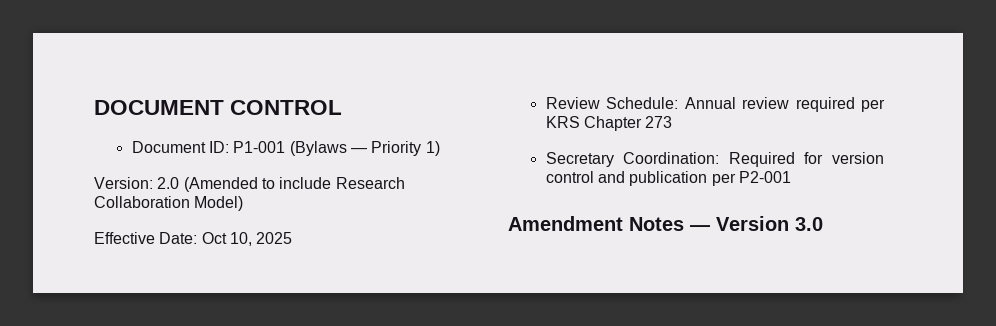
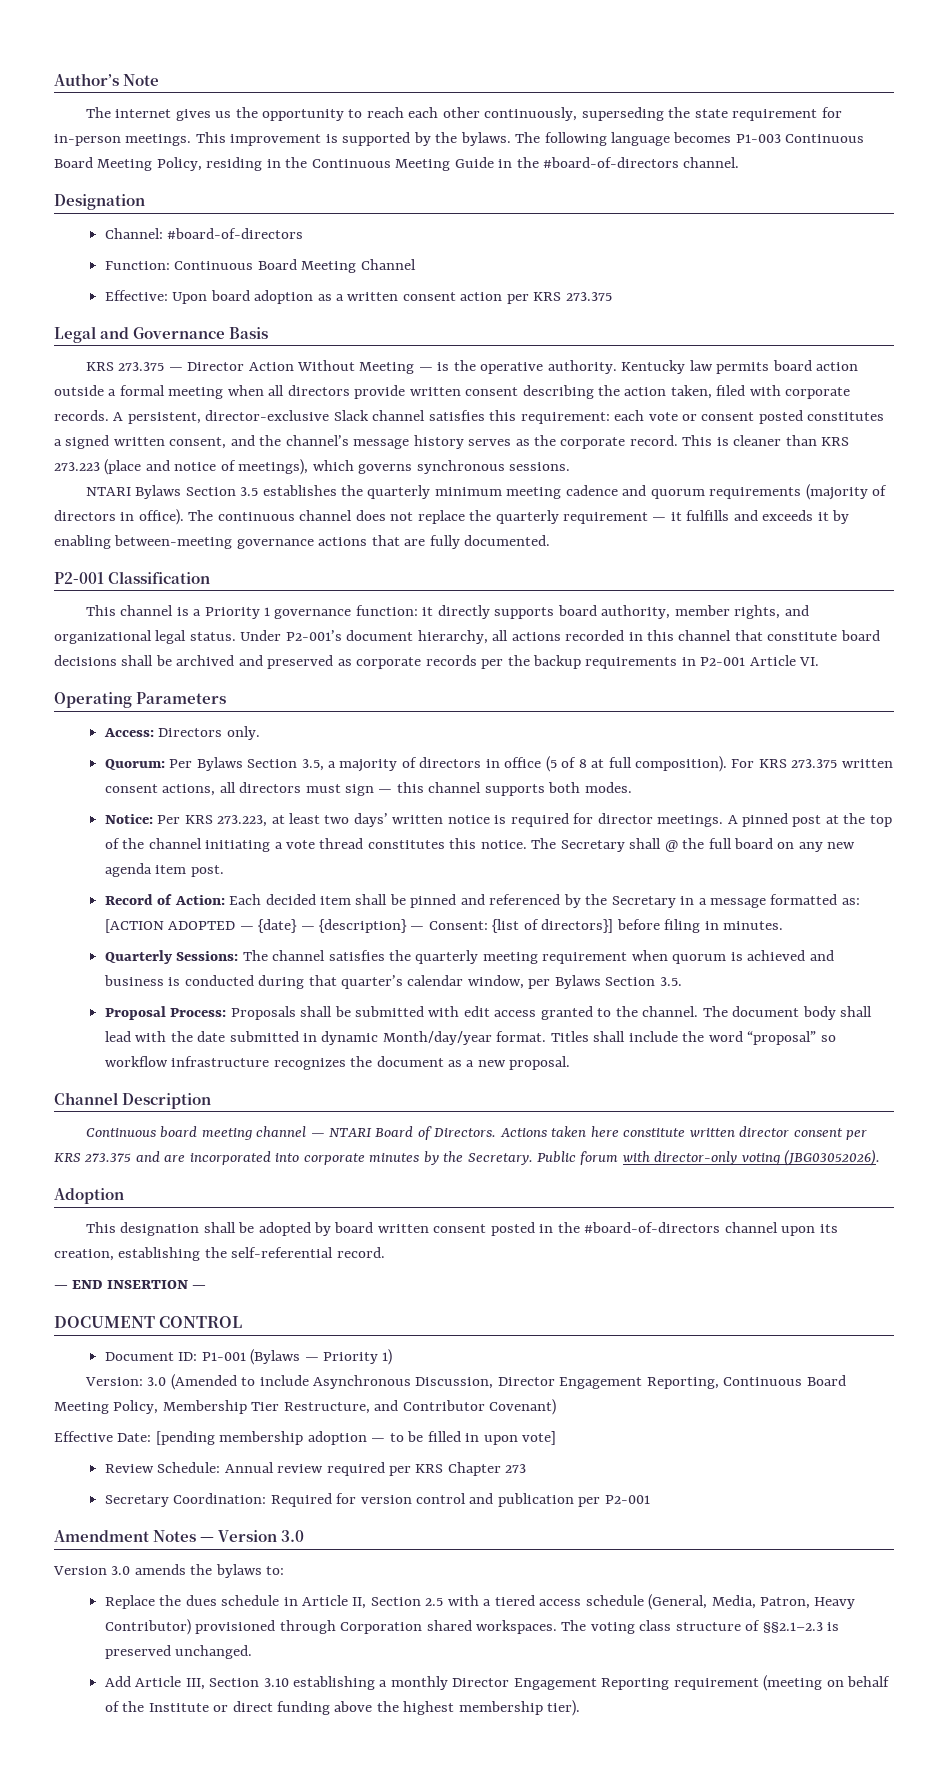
(94, 107) none -> [54,73,160,86] [85,107,842,121] [54,132,865,146] [54,157,740,171] [54,194,145,210] [104,228,304,239] [104,259,416,273] [104,290,612,304] [54,326,269,343] [85,360,858,374] [54,385,851,399] [54,410,885,424] [54,435,850,449] [54,459,571,475] [85,484,888,500] [54,509,850,525] [54,535,551,549] [54,571,211,584] [85,605,809,619] [54,630,880,644] [54,655,820,669] [54,692,227,708] [103,726,260,740] [104,756,893,772] [104,782,632,796] [104,813,892,827] [104,838,856,852] [104,863,224,877] [104,894,860,908] [104,919,784,933] [104,950,834,964] [103,975,682,989] [104,1006,873,1020] [104,1031,836,1045] [104,1056,571,1070] [54,1092,212,1109] [85,1126,867,1140] [54,1149,881,1166] [54,1188,124,1204] [85,1222,838,1236] [54,1247,385,1261] [54,1280,207,1289] Author’s Note // The internet gives us the opportunity to reach each other continuously, superseding the state requirement for in-person meetings. This improvement is supported by the bylaws. The following language becomes P1-003 Continuous Board Meeting Policy, residing in the Continuous Meeting Guide in the #board-of-directors channel. // Designation // Channel: #board-of-directors // Function: Continuous Board Meeting Channel // Effective: Upon board adoption as a written consent action per KRS 273.375 // Legal and Governance Basis // KRS 273.375 — Director Action Without Meeting — is the operative authority. Kentucky law permits board action outside a formal meeting when all directors provide written consent describing the action taken, filed with corporate records. A persistent, director-exclusive Slack channel satisfies this requirement: each vote or consent posted constitutes a signed written consent, and the channel’s message history serves as the corporate record. This is cleaner than KRS 273.223 (place and notice of meetings), which governs synchronous sessions. // NTARI Bylaws Section 3.5 establishes the quarterly minimum meeting cadence and quorum requirements (majority of directors in office). The continuous channel does not replace the quarterly requirement — it fulfills and exceeds it by enabling between-meeting governance actions that are fully documented. // P2-001 Classification // This channel is a Priority 1 governance function: it directly supports board authority, member rights, and organizational legal status. Under P2-001’s document hierarchy, all actions recorded in this channel that constitute board decisions shall be archived and preserved as corporate records per the backup requirements in P2-001 Article VI. // Operating Parameters // Access: Directors only. // Quorum: Per Bylaws Section 3.5, a majority of directors in office (5 of 8 at full composition). For KRS 273.375 written consent actions, all directors must sign — this channel supports both modes. // Notice: Per KRS 273.223, at least two days’ written notice is required for director meetings. A pinned post at the top of the channel initiating a vote thread constitutes this notice. The Secretary shall @ the full board on any new agenda item post. // Record of Action: Each decided item shall be pinned and referenced by the Secretary in a message formatted as: [ACTION ADOPTED — {date} — {description} — Consent: {list of directors}] before filing in minutes. // Quarterly Sessions: The channel satisfies the quarterly meeting requirement when quorum is achieved and business is conducted during that quarter’s calendar window, per Bylaws Section 3.5. // Proposal Process: Proposals shall be submitted with edit access granted to the channel. The document body shall lead with the date submitted in dynamic Month/day/year format. Titles shall include the word “proposal” so workflow infrastructure recognizes the document as a new proposal. // Channel Description // Continuous board meeting channel — NTARI Board of Directors. Actions taken here constitute written director consent per KRS 273.375 and are incorporated into corporate minutes by the Secretary. Public forum with director-only voting (JBG03052026). // Adoption // This designation shall be adopted by board written consent posted in the #board-of-directors channel upon its creation, establishing the self-referential record. // — END INSERTION — //
[157,177,180,189] 2.0 -> [147,1377,167,1386] 3.0
[335,177,405,189] [94,196,244,211] [94,232,293,246] Research Collaboration Model) // Effective Date: Oct 10, 2025 -> [312,1375,846,1389] [54,1399,557,1415] [54,1431,557,1445] Asynchronous Discussion, Director Engagement Reporting, Continuous Board Meeting Policy, Membership Tier Restructure, and Contributor Covenant) // Effective Date: [pending membership adoption — to be filled in upon vote]
(823, 224) none -> [53,1564,285,1578] [104,1594,856,1610] [104,1619,840,1635] [104,1645,253,1659] [104,1675,891,1691] [104,1700,581,1716] // Version 3.0 amends the bylaws to: // Replace the dues schedule in Article II, Section 2.5 with a tiered access schedule (General, Media, Patron, Heavy Contributor) provisioned through Corporation shared workspaces. The voting class structure of §§2.1–2.3 is preserved unchanged. // Add Article III, Section 3.10 establishing a monthly Director Engagement Reporting requirement (meeting on behalf of the Institute or direct funding above the highest membership tier).

